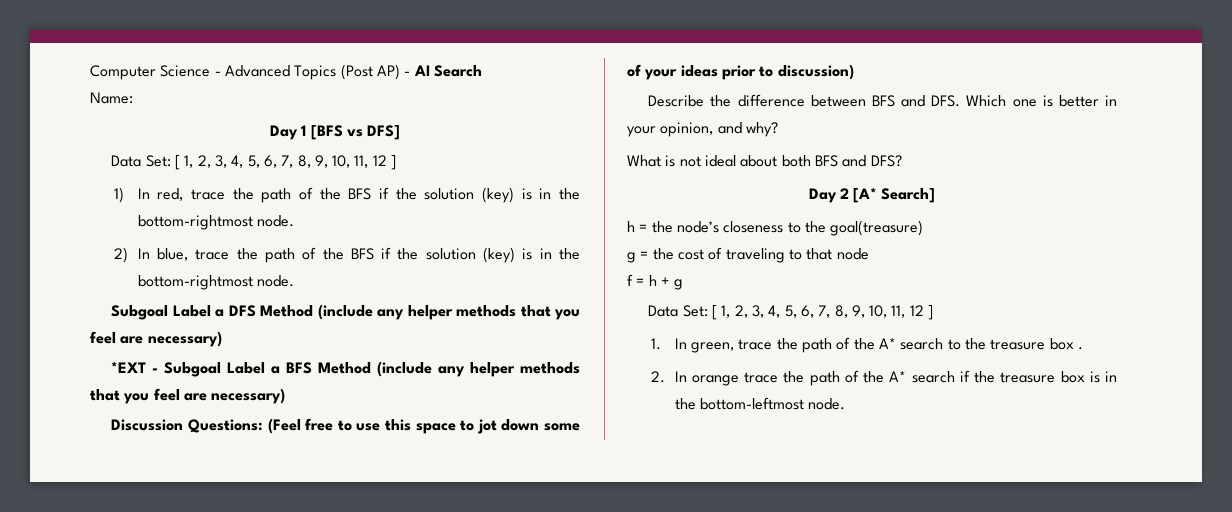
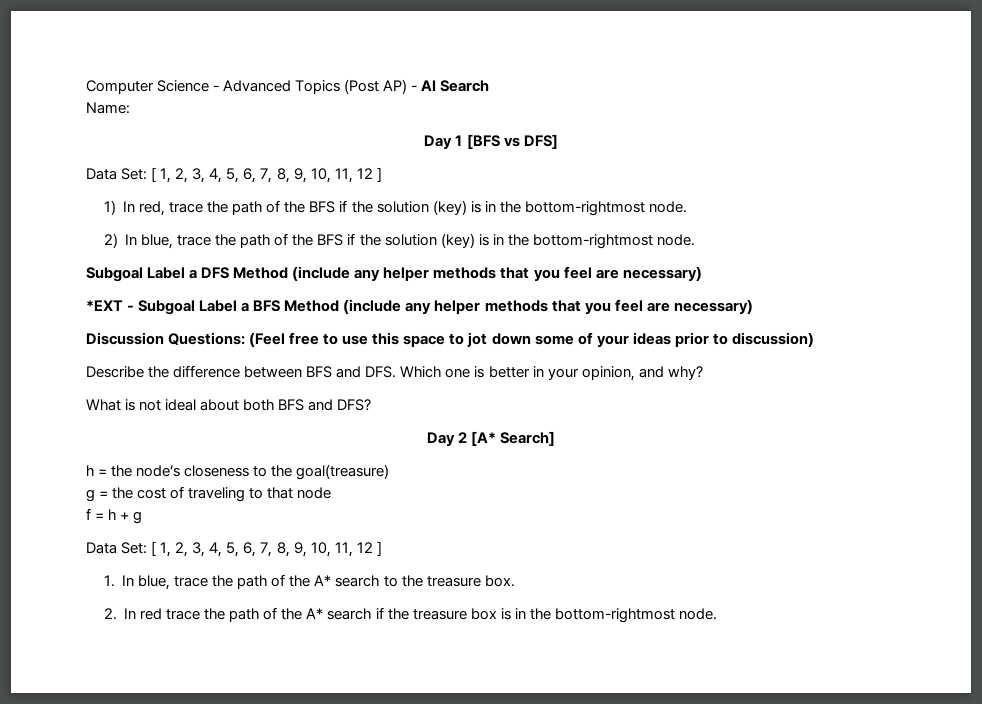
[690,342,734,353] green, -> [138,575,171,590] blue,
[1049,338,1083,350] box . -> [484,575,515,587] box.
[691,375,739,386] orange -> [140,608,163,620] red
[699,397,804,410] bottom-leftmost -> [554,608,675,623] bottom-rightmost

